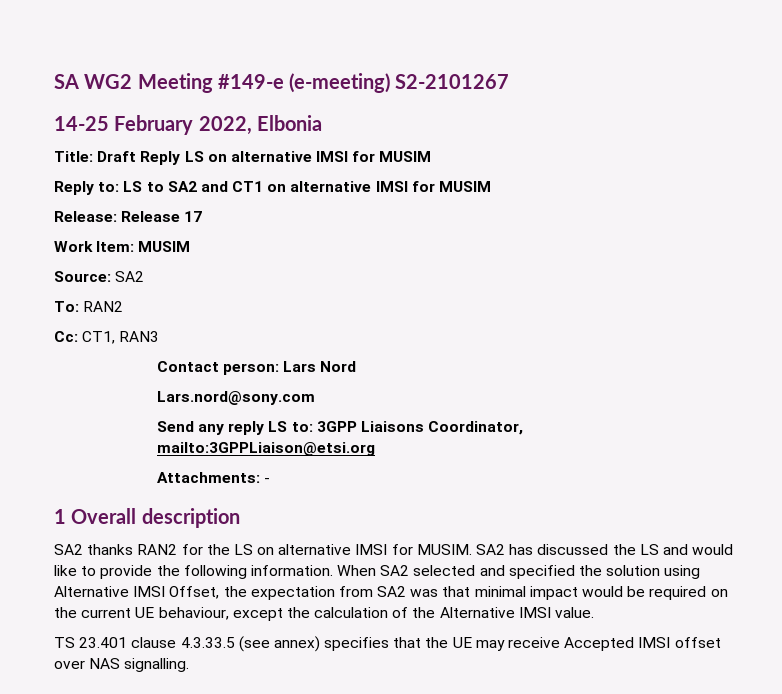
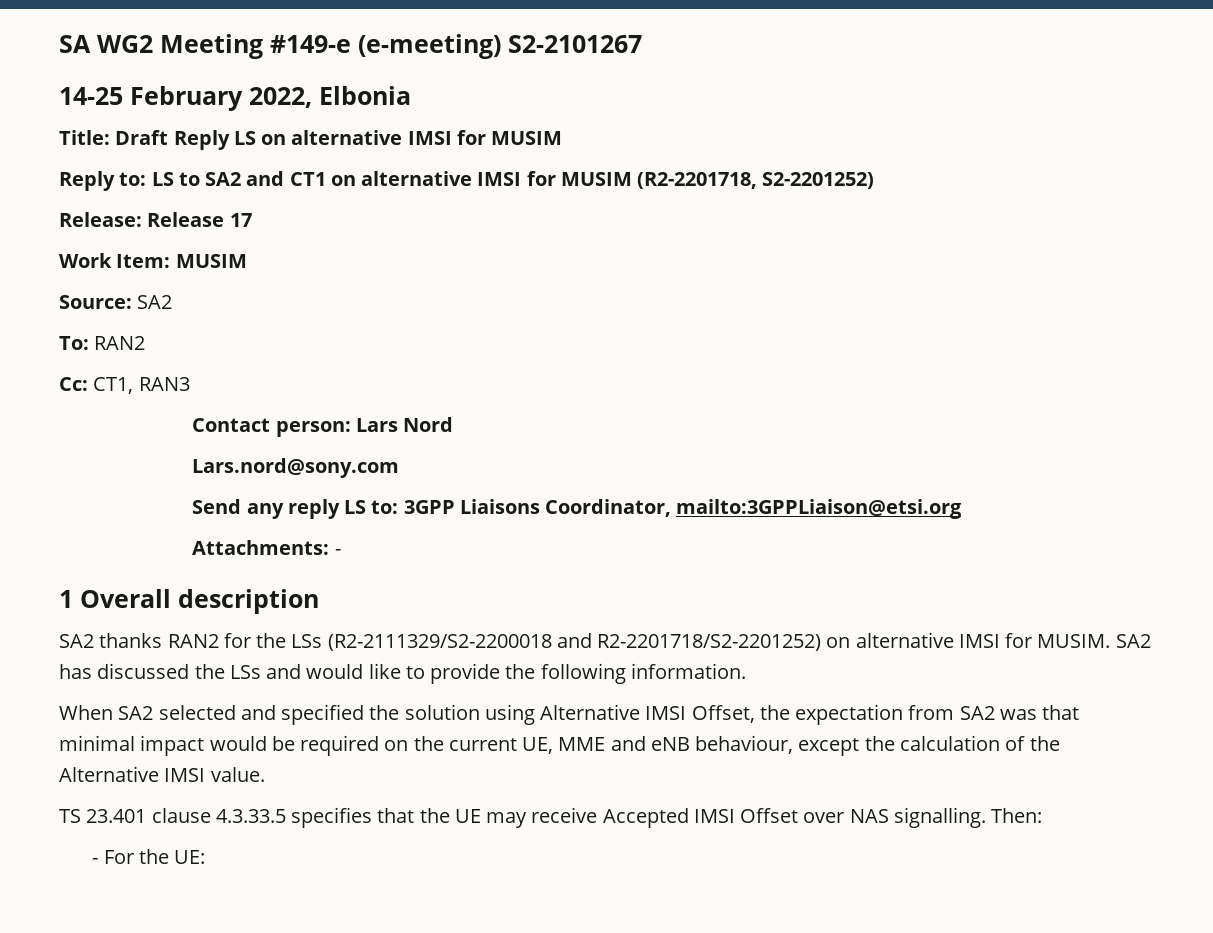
(492, 186) none -> [637,172,875,189] (R2-2201718, S2-2201252)
[233,544,253,555] LS -> [291,633,822,651] LSs (R2-2111329/S2-2200018 and R2-2201718/S2-2201252)
[639,544,659,555] LS -> [229,665,261,679] LSs
(333, 570) none -> (746, 671) //
[135,607,155,618] UE -> [522,736,690,754] UE, MME and eNB
[238,636,320,652] (see annex) -> (286, 816) none
[674,637,721,648] offset -> [740,808,799,823] Offset
(190, 665) none -> [991,808,1043,823] [92,849,206,864] Then: // - For the UE:

